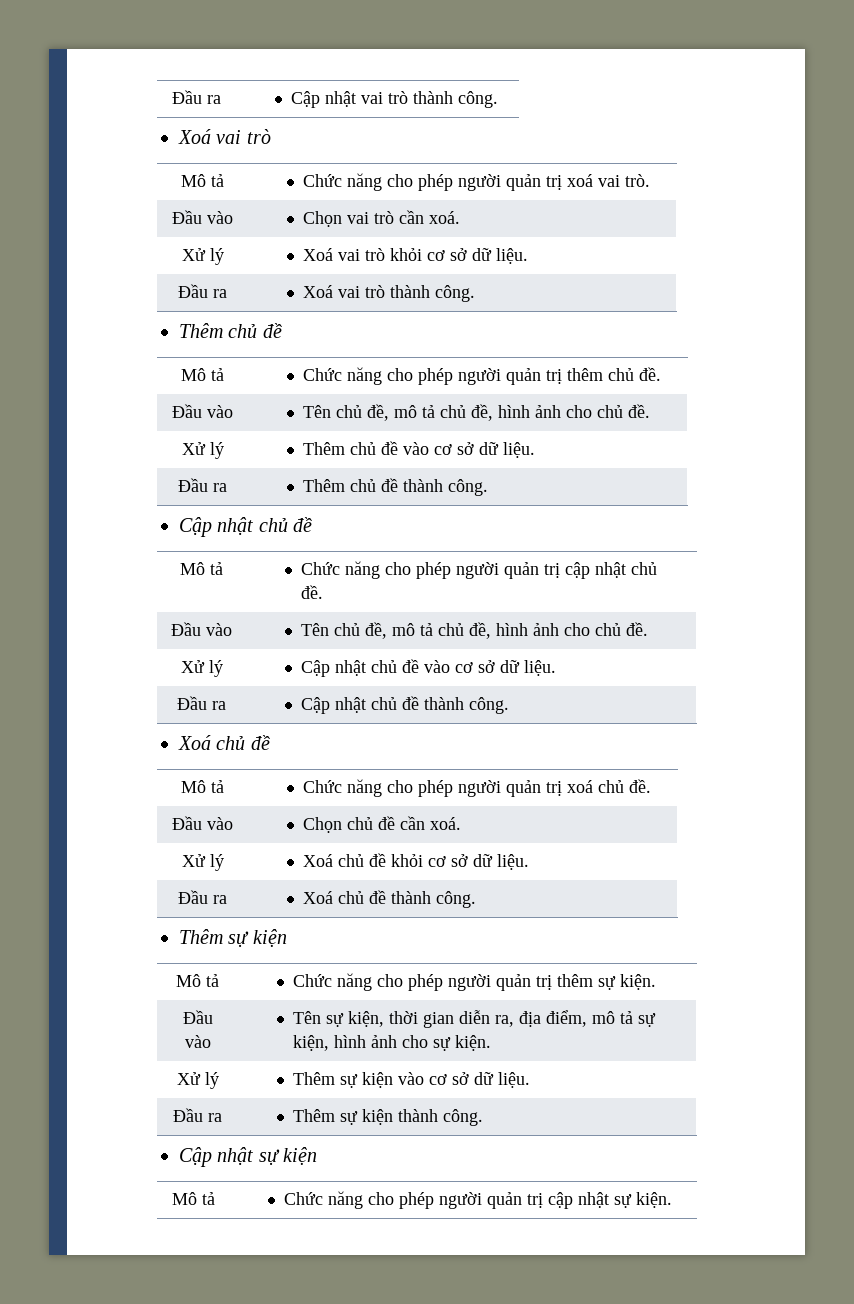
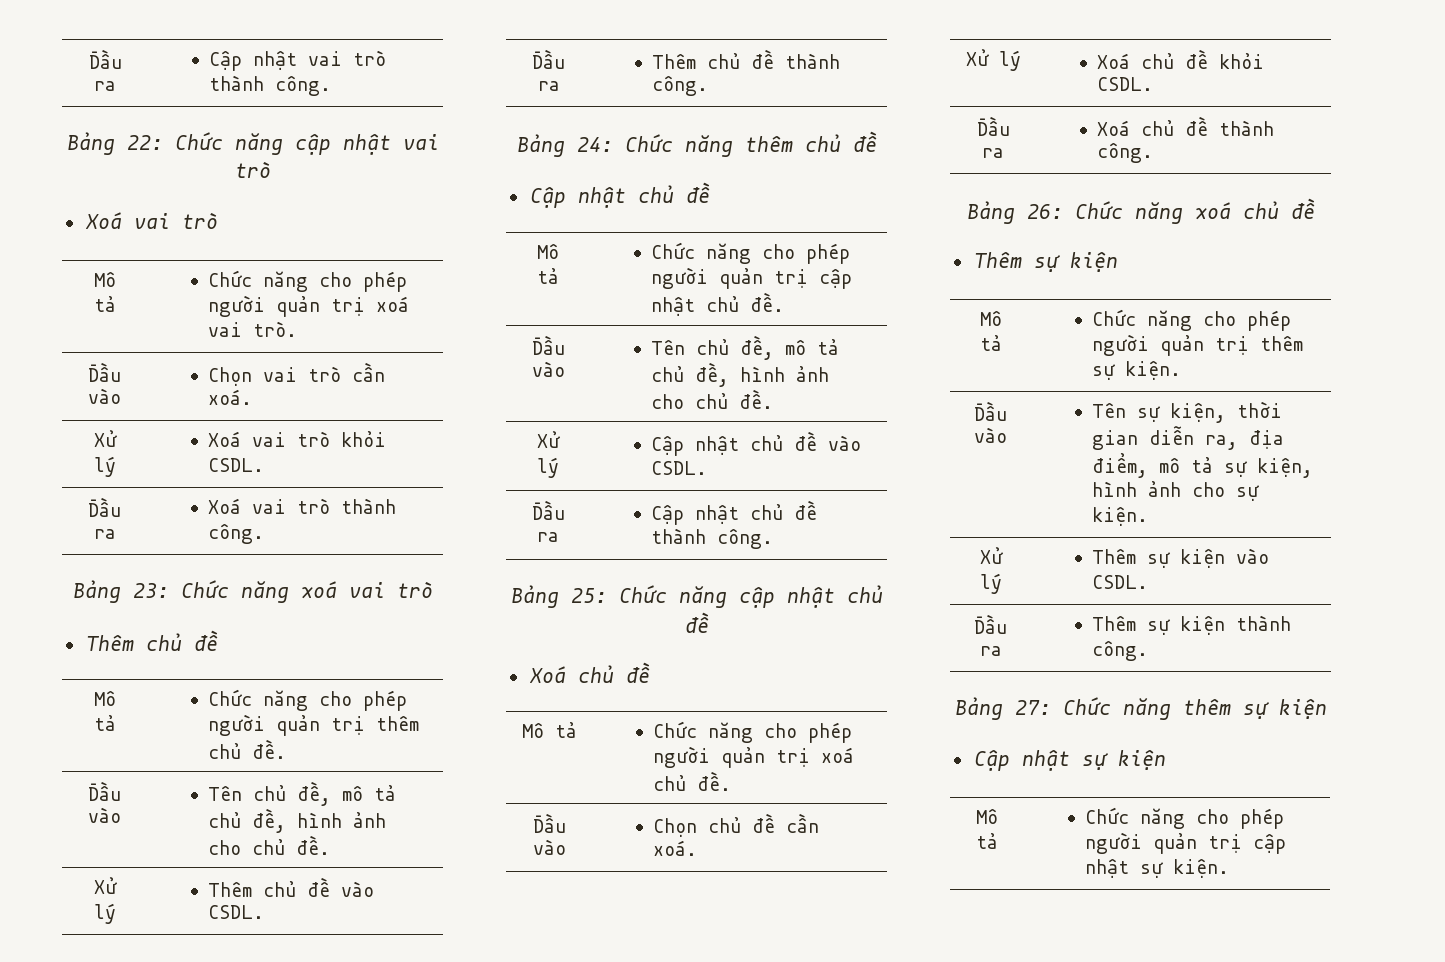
(499, 99) none -> [66,132,439,155] [234,161,271,178] // Bảng 22: Chức năng cập nhật vai trò
[427,248,529,264] cơ sở dữ liệu. -> [208,458,265,472] CSDL.
(476, 293) none -> [72,580,433,603] // Bảng 23: Chức năng xoá vai trò
[434,442,536,458] cơ sở dữ liệu. -> [208,905,265,919] CSDL.
(489, 487) none -> [516,131,877,157] // Bảng 24: Chức năng thêm chủ đề
[455,660,557,676] cơ sở dữ liệu. -> [651,461,708,475] CSDL.
(510, 705) none -> [510,585,883,608] [684,612,709,633] // Bảng 25: Chức năng cập nhật chủ đề
[428,854,530,870] cơ sở dữ liệu. -> [1097,77,1154,91] CSDL.
(477, 899) none -> [966,198,1315,224] // Bảng 26: Chức năng xoá chủ đề
[429,1072,531,1088] cơ sở dữ liệu. -> [1092,575,1149,589] CSDL.
(484, 1117) none -> [954,697,1327,720] // Bảng 27: Chức năng thêm sự kiện

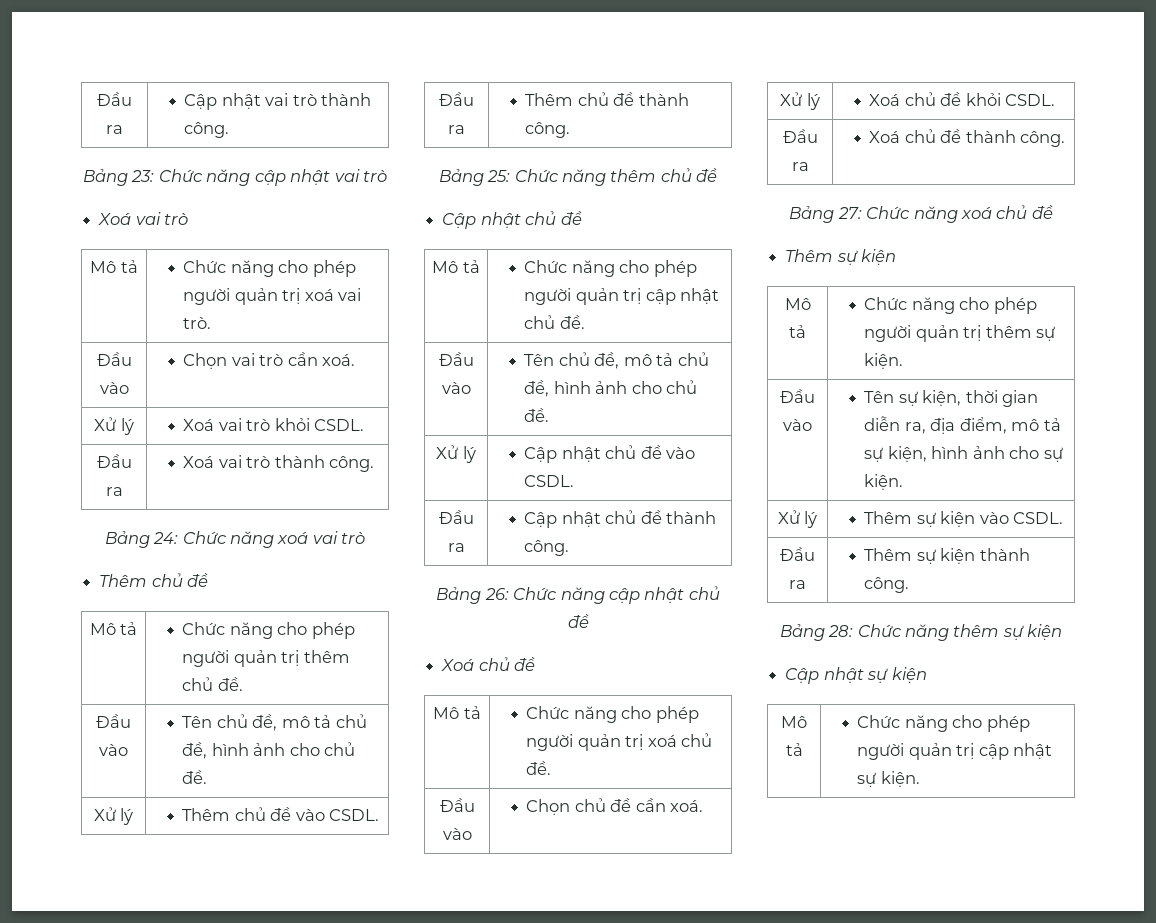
[126,135,163,150] 22: -> [131,170,155,182] 23:
[132,583,169,598] 23: -> [153,532,179,544] 24:
[576,137,613,152] 24: -> [487,170,511,182] 25:
[570,588,607,603] 25: -> [484,588,509,600] 26:
[1026,204,1063,219] 26: -> [837,207,862,219] 27:
[1014,700,1051,715] 27: -> [828,625,854,637] 28:

